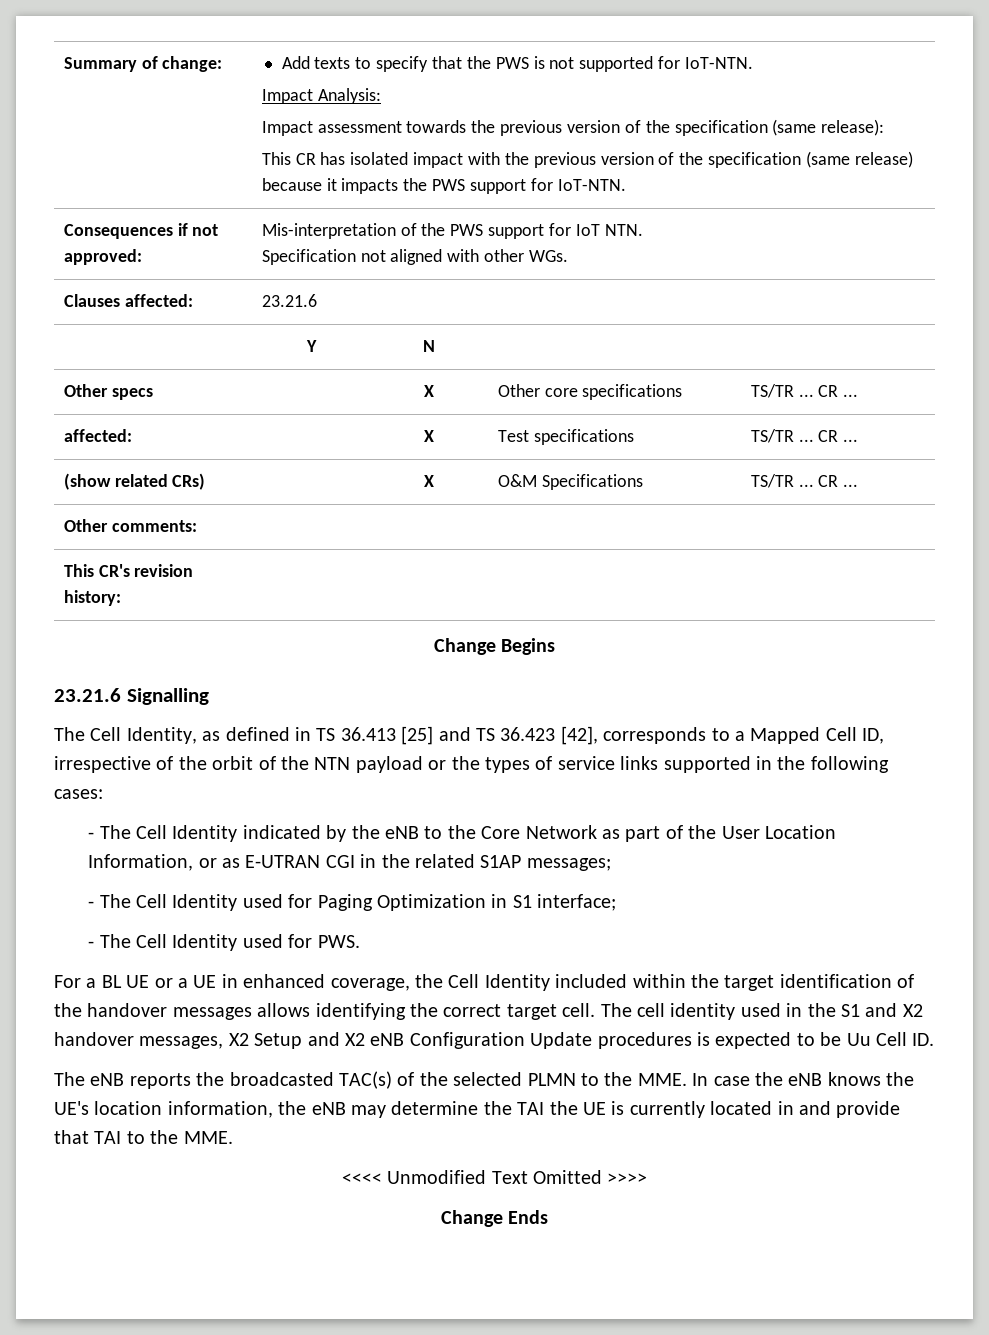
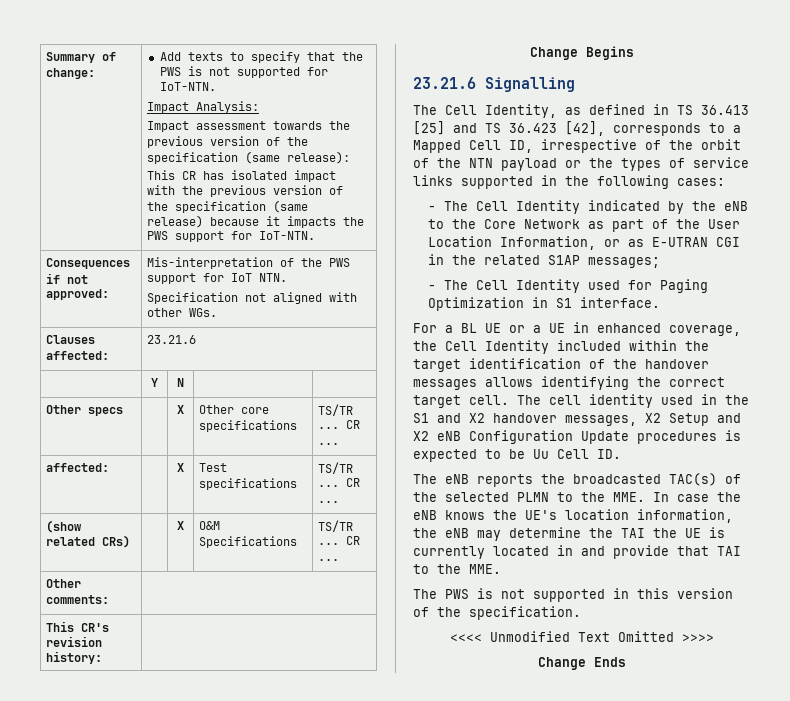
[537,894,617,911] [88,934,360,951] interface; // - The Cell Identity used for PWS. -> [579,297,660,308] interface.
(233, 1137) none -> [413,588,733,602] [413,606,581,620] // The PWS is not supported in this version of the specification.

